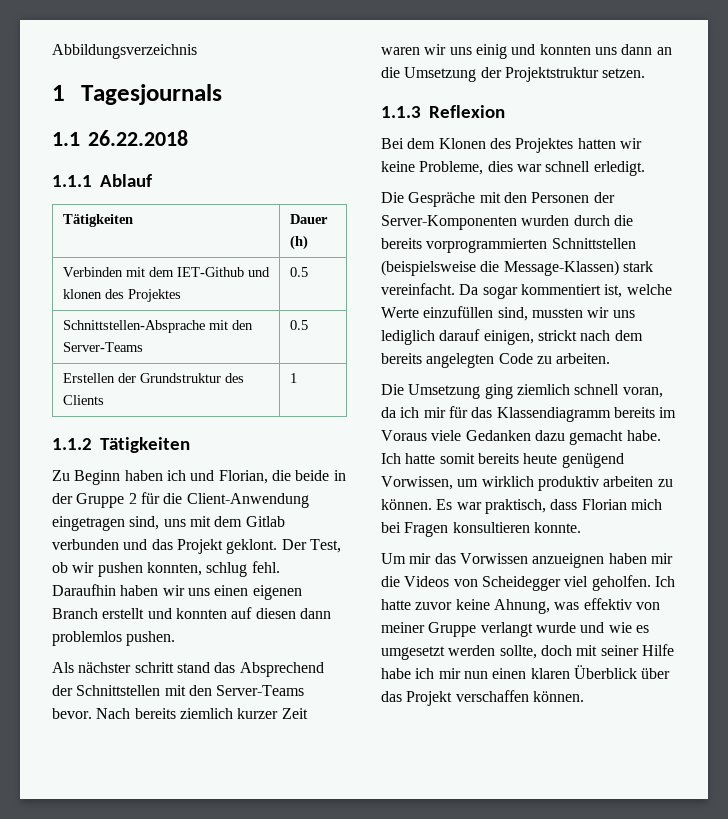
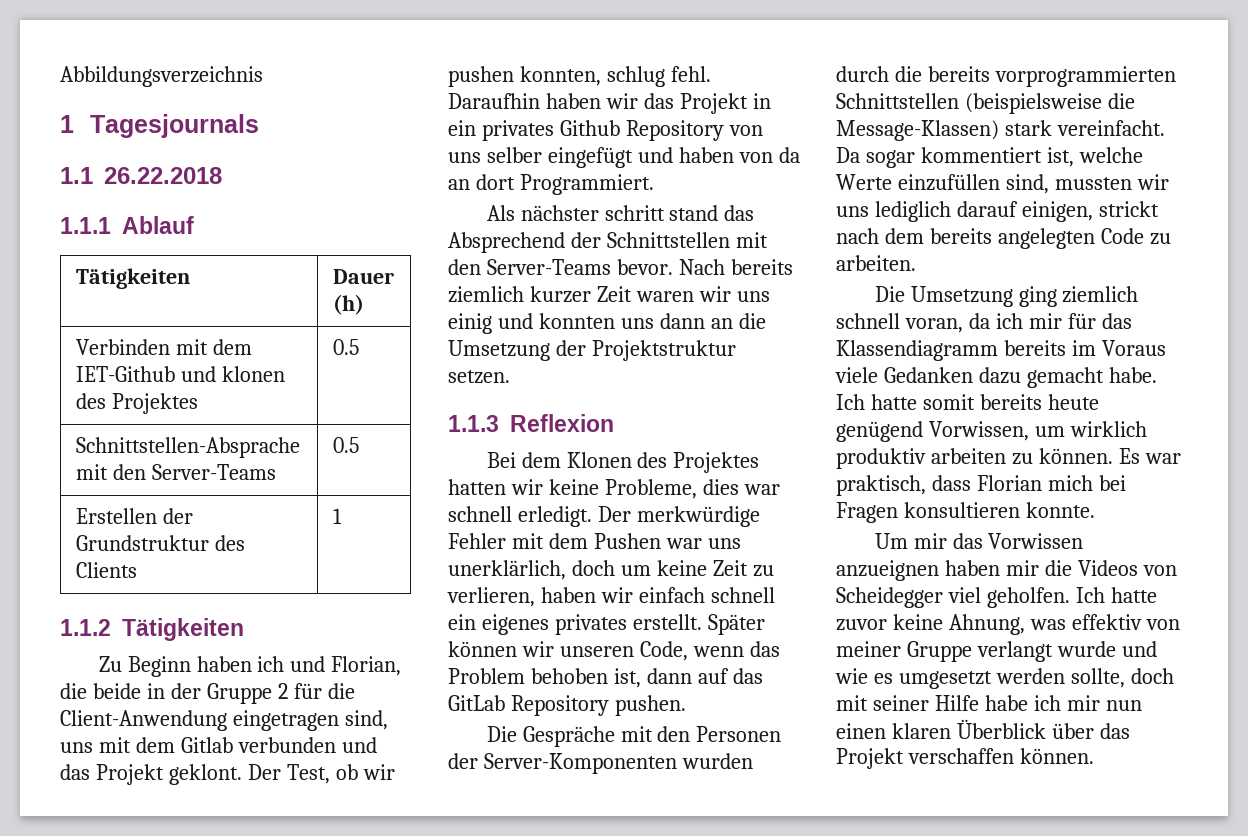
[187,585,302,600] [52,607,331,619] [52,631,176,646] uns einen eigenen Branch erstellt und konnten auf diesen dann problemlos pushen. -> [643,93,771,114] [448,120,763,141] [448,147,800,168] [448,174,654,195] das Projekt in ein privates Github Repository von uns selber eingefügt und haben von da an dort Programmiert.
(645, 168) none -> [597,506,760,527] [448,533,741,549] [448,560,774,580] [447,587,775,607] [448,614,765,635] [448,641,780,661] [448,668,763,688] [448,695,686,716] Der merkwürdige Fehler mit dem Pushen war uns unerklärlich, doch um keine Zeit zu verlieren, haben wir einfach schnell ein eigenes privates erstellt. Später können wir unseren Code, wenn das Problem behoben ist, dann auf das GitLab Repository pushen.

